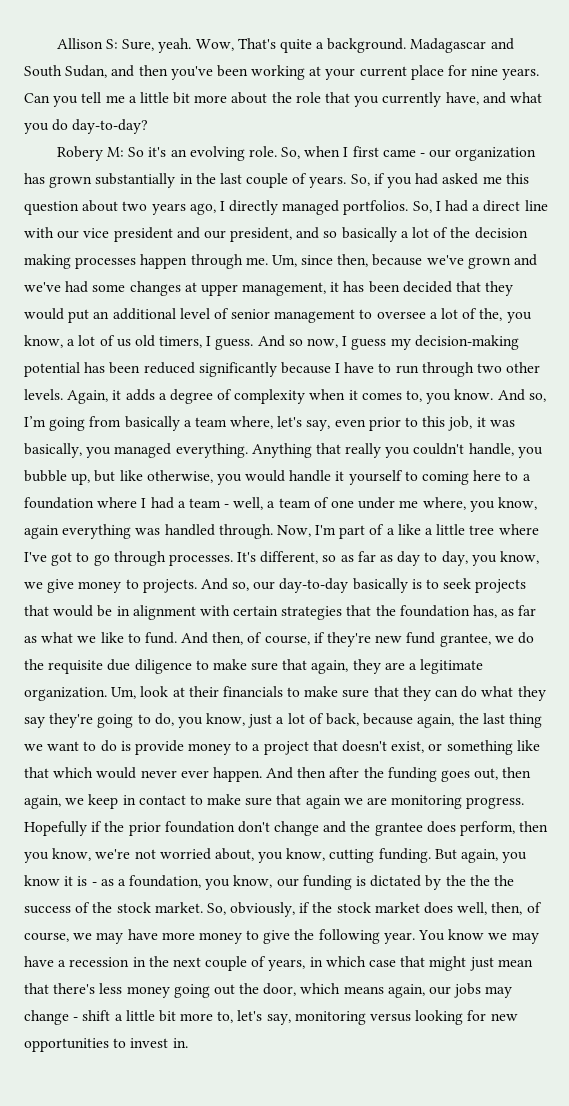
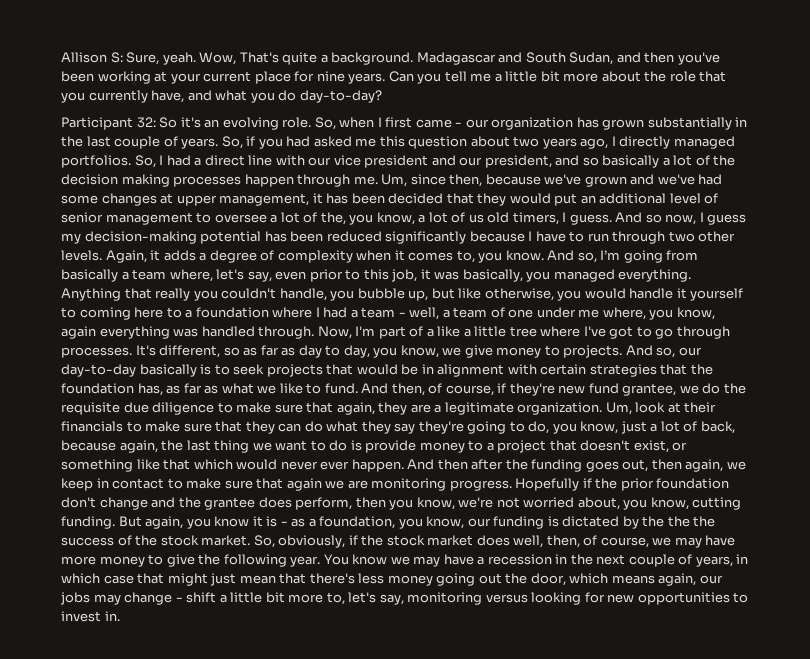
[56,146,124,161] Robery M: -> [61,117,156,130] Participant 32:

